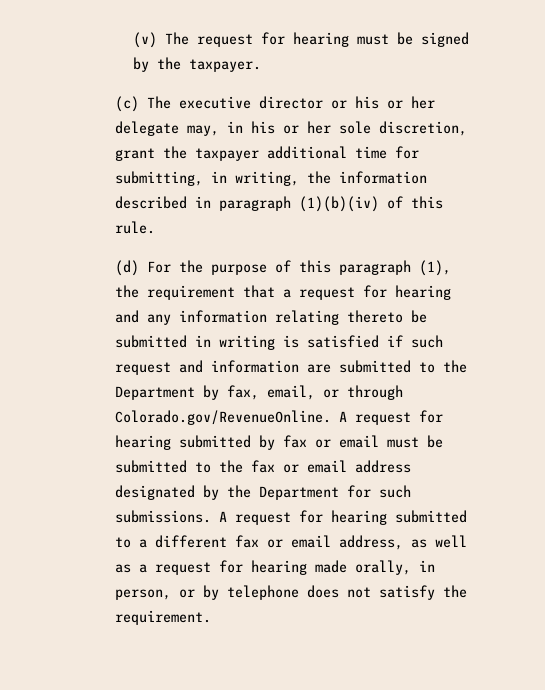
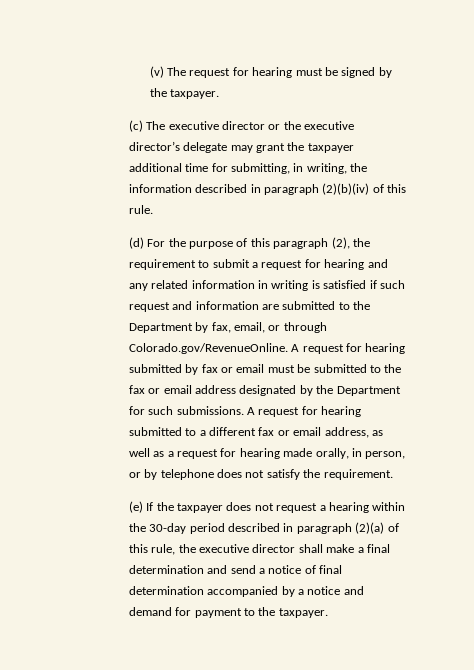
[355,96,436,109] [115,121,468,136] his or her delegate may, in his or her sole discretion, -> [283,121,355,130] [128,141,253,153] the executive director’s delegate may
[299,196,380,212] (1)(b)(iv) -> [322,183,370,195] (2)(b)(iv)
[419,260,452,276] (1), -> [331,237,350,249] (2),
[243,285,276,298] that -> [198,259,250,268] to submit
[179,310,428,325] [115,335,188,348] information relating thereto be submitted -> [151,280,255,289] related information
(212, 617) none -> [128,501,406,513] [128,522,399,534] [128,544,390,555] [128,565,343,574] [128,586,364,597] [128,607,328,618] // (e) If the taxpayer does not request a hearing within the 30-day period described in paragraph (2)(a) of this rule, the executive director shall make a final determination and send a notice of final determination accompanied by a notice and demand for payment to the taxpayer.

